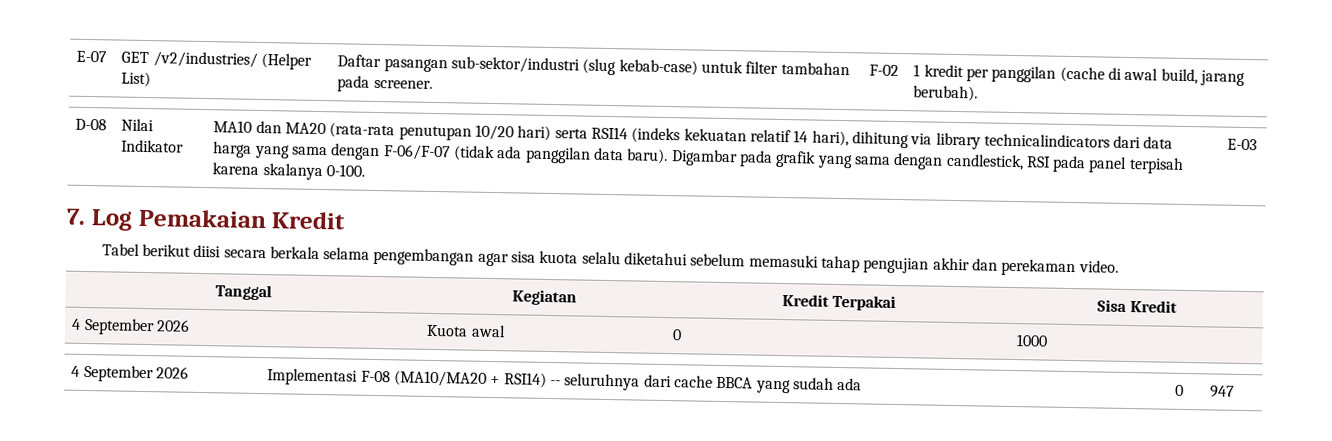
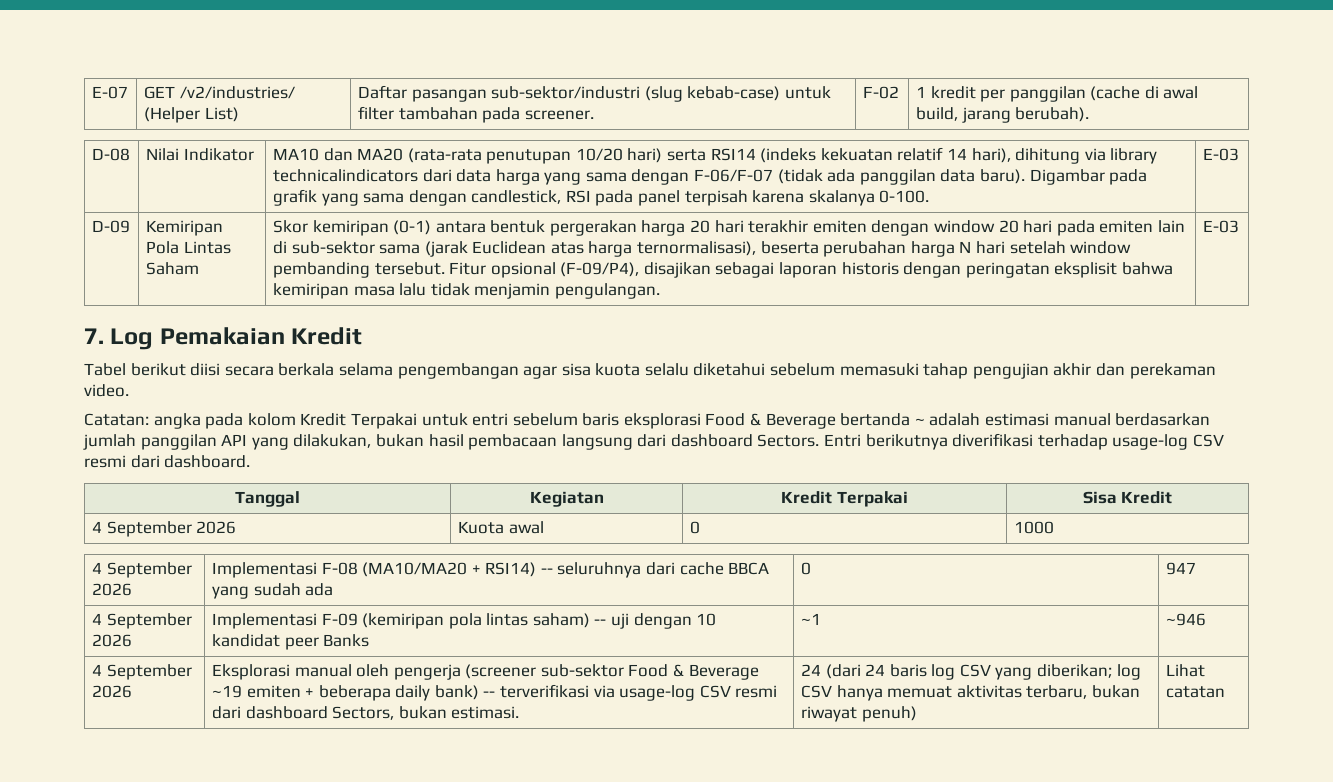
(1258, 144) none -> [91,220,130,233] [145,220,223,236] [145,241,231,254] [145,262,199,275] [272,220,1185,236] [272,241,1132,257] [272,262,1173,278] [272,283,660,299] [1202,220,1239,233] // D-09 | Kemiripan Pola Lintas Saham | Skor kemiripan (0-1) antara bentuk pergerakan harga 20 hari terakhir emiten dengan window 20 hari pada emiten lain di sub-sektor sama (jarak Euclidean atas harga ternormalisasi), beserta perubahan harga N hari setelah window pembanding tersebut. Fitur opsional (F-09/P4), disajikan sebagai laporan historis dengan peringatan eksplisit bahwa kemiripan masa lalu tidak menjamin pengulangan. | E-03
(1119, 266) none -> [84,413,1211,429] [83,433,1225,450] [84,455,251,468] // Catatan: angka pada kolom Kredit Terpakai untuk entri sebelum baris eksplorasi Food & Beverage bertanda ~ adalah estimasi manual berdasarkan jumlah panggilan API yang dilakukan, bukan hasil pembacaan langsung dari dashboard Sectors. Entri berikutnya diverifikasi terhadap usage-log CSV resmi dari dashboard.
(1236, 391) none -> [91,613,192,629] [91,634,132,647] [211,613,717,629] [211,634,370,650] [800,613,821,625] [1165,613,1206,626] [91,664,192,680] [91,685,132,698] [211,664,759,680] [211,684,778,701] [211,706,520,720] [800,664,1141,680] [800,685,1140,701] [800,706,917,722] [1165,664,1205,677] [1165,686,1225,698] // 4 September 2026 | Implementasi F-09 (kemiripan pola lintas saham) -- uji dengan 10 kandidat peer Banks | ~1 | ~946 // 4 September 2026 | Eksplorasi manual oleh pengerja (screener sub-sektor Food & Beverage ~19 emiten + beberapa daily bank) -- terverifikasi via usage-log CSV resmi dari dashboard Sectors, bukan estimasi. | 24 (dari 24 baris log CSV yang diberikan; log CSV hanya memuat aktivitas terbaru, bukan riwayat penuh) | Lihat catatan

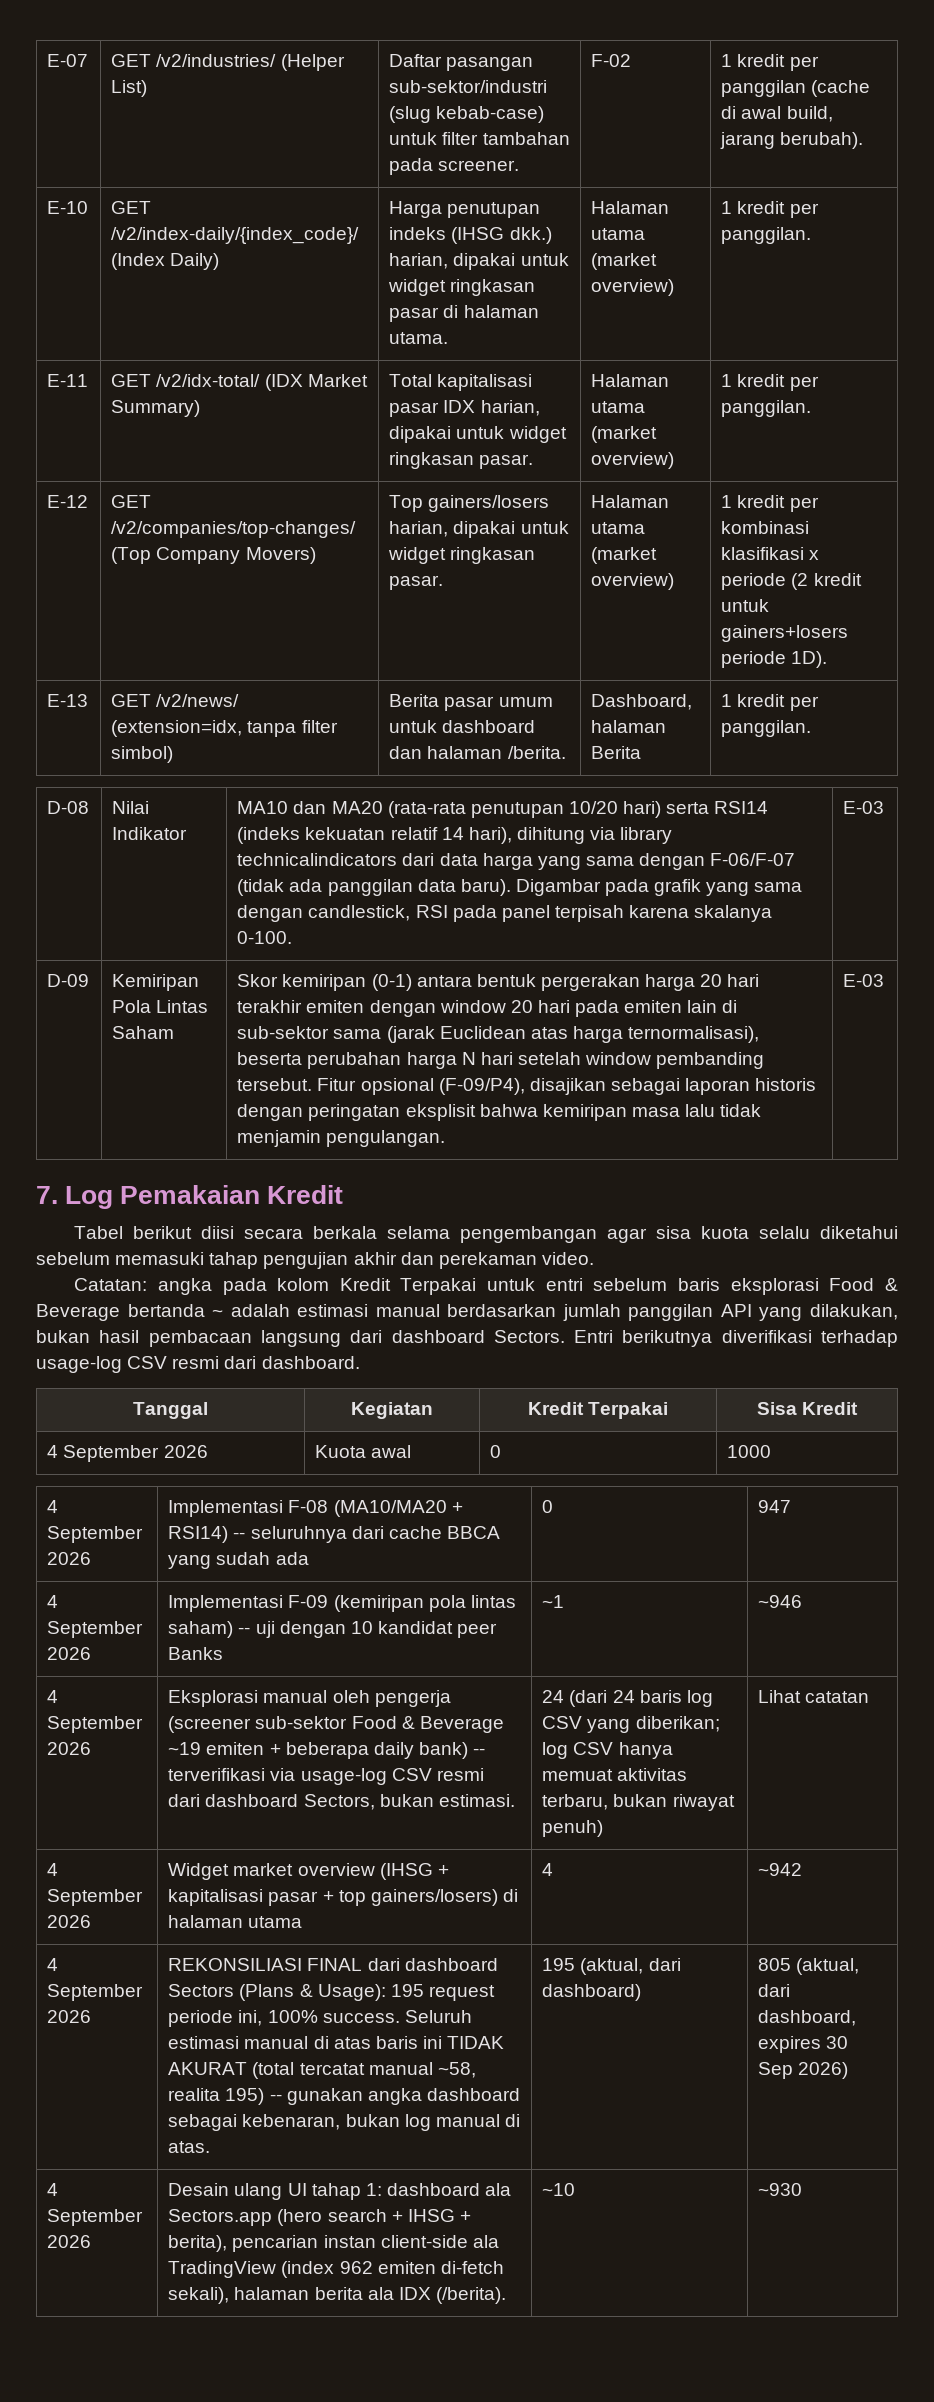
(1090, 114) none -> [47,201,89,214] [111,201,152,214] [111,227,360,244] [111,253,220,270] [389,201,541,218] [389,227,552,244] [389,253,569,270] [388,279,536,296] [389,305,539,322] [389,332,449,344] [591,201,670,214] [591,228,646,240] [591,253,658,270] [591,279,675,296] [721,201,819,218] [721,227,812,244] [47,374,89,387] [111,374,368,391] [111,400,201,417] [389,374,533,391] [389,400,540,417] [389,426,567,443] [389,452,534,469] [591,374,670,387] [591,401,646,413] [591,426,658,443] [591,452,675,469] [721,374,819,391] [721,400,812,417] [47,495,89,508] [111,495,152,508] [111,521,357,538] [111,547,316,564] [389,495,550,512] [389,521,569,538] [388,547,536,564] [389,575,444,590] [591,495,670,508] [591,522,646,534] [591,547,658,564] [591,573,675,590] [721,495,819,512] [721,521,810,534] [721,547,820,560] [721,573,862,590] [721,599,770,612] [721,625,849,642] [721,651,828,668] [47,694,89,707] [111,694,240,707] [111,720,338,737] [111,746,174,763] [389,694,553,711] [389,720,536,733] [389,746,566,759] [591,694,693,710] [591,720,667,733] [591,746,642,759] [721,694,819,711] [721,720,812,737] // E-10 | GET /v2/index-daily/{index_code}/ (Index Daily) | Harga penutupan indeks (IHSG dkk.) harian, dipakai untuk widget ringkasan pasar di halaman utama. | Halaman utama (market overview) | 1 kredit per panggilan. // E-11 | GET /v2/idx-total/ (IDX Market Summary) | Total kapitalisasi pasar IDX harian, dipakai untuk widget ringkasan pasar. | Halaman utama (market overview) | 1 kredit per panggilan. // E-12 | GET /v2/companies/top-changes/ (Top Company Movers) | Top gainers/losers harian, dipakai untuk widget ringkasan pasar. | Halaman utama (market overview) | 1 kredit per kombinasi klasifikasi x periode (2 kredit untuk gainers+losers periode 1D). // E-13 | GET /v2/news/ (extension=idx, tanpa filter simbol) | Berita pasar umum untuk dashboard dan halaman /berita. | Dashboard, halaman Berita | 1 kredit per panggilan.
(1225, 692) none -> [47,1863,59,1876] [47,1889,144,1906] [47,1915,92,1928] [168,1863,449,1880] [168,1889,518,1906] [168,1915,303,1928] [542,1863,554,1876] [758,1863,803,1876] [47,1958,59,1971] [47,1984,144,2001] [47,2010,92,2023] [168,1958,498,1971] [168,1984,495,2001] [168,2010,472,2027] [168,2036,505,2049] [168,2062,476,2079] [168,2088,520,2105] [168,2114,520,2131] [168,2141,211,2153] [542,1958,681,1975] [542,1984,642,2001] [758,1958,860,1975] [758,1984,791,1997] [758,2010,857,2026] [758,2036,849,2053] [758,2062,849,2079] [47,2183,59,2196] [47,2209,144,2226] [47,2235,92,2248] [168,2183,512,2200] [168,2209,471,2226] [168,2235,499,2252] [168,2261,504,2278] [168,2287,506,2304] [542,2183,576,2196] [758,2183,803,2196] // 4 September 2026 | Widget market overview (IHSG + kapitalisasi pasar + top gainers/losers) di halaman utama | 4 | ~942 // 4 September 2026 | REKONSILIASI FINAL dari dashboard Sectors (Plans & Usage): 195 request periode ini, 100% success. Seluruh estimasi manual di atas baris ini TIDAK AKURAT (total tercatat manual ~58, realita 195) -- gunakan angka dashboard sebagai kebenaran, bukan log manual di atas. | 195 (aktual, dari dashboard) | 805 (aktual, dari dashboard, expires 30 Sep 2026) // 4 September 2026 | Desain ulang UI tahap 1: dashboard ala Sectors.app (hero search + IHSG + berita), pencarian instan client-side ala TradingView (index 962 emiten di-fetch sekali), halaman berita ala IDX (/berita). | ~10 | ~930

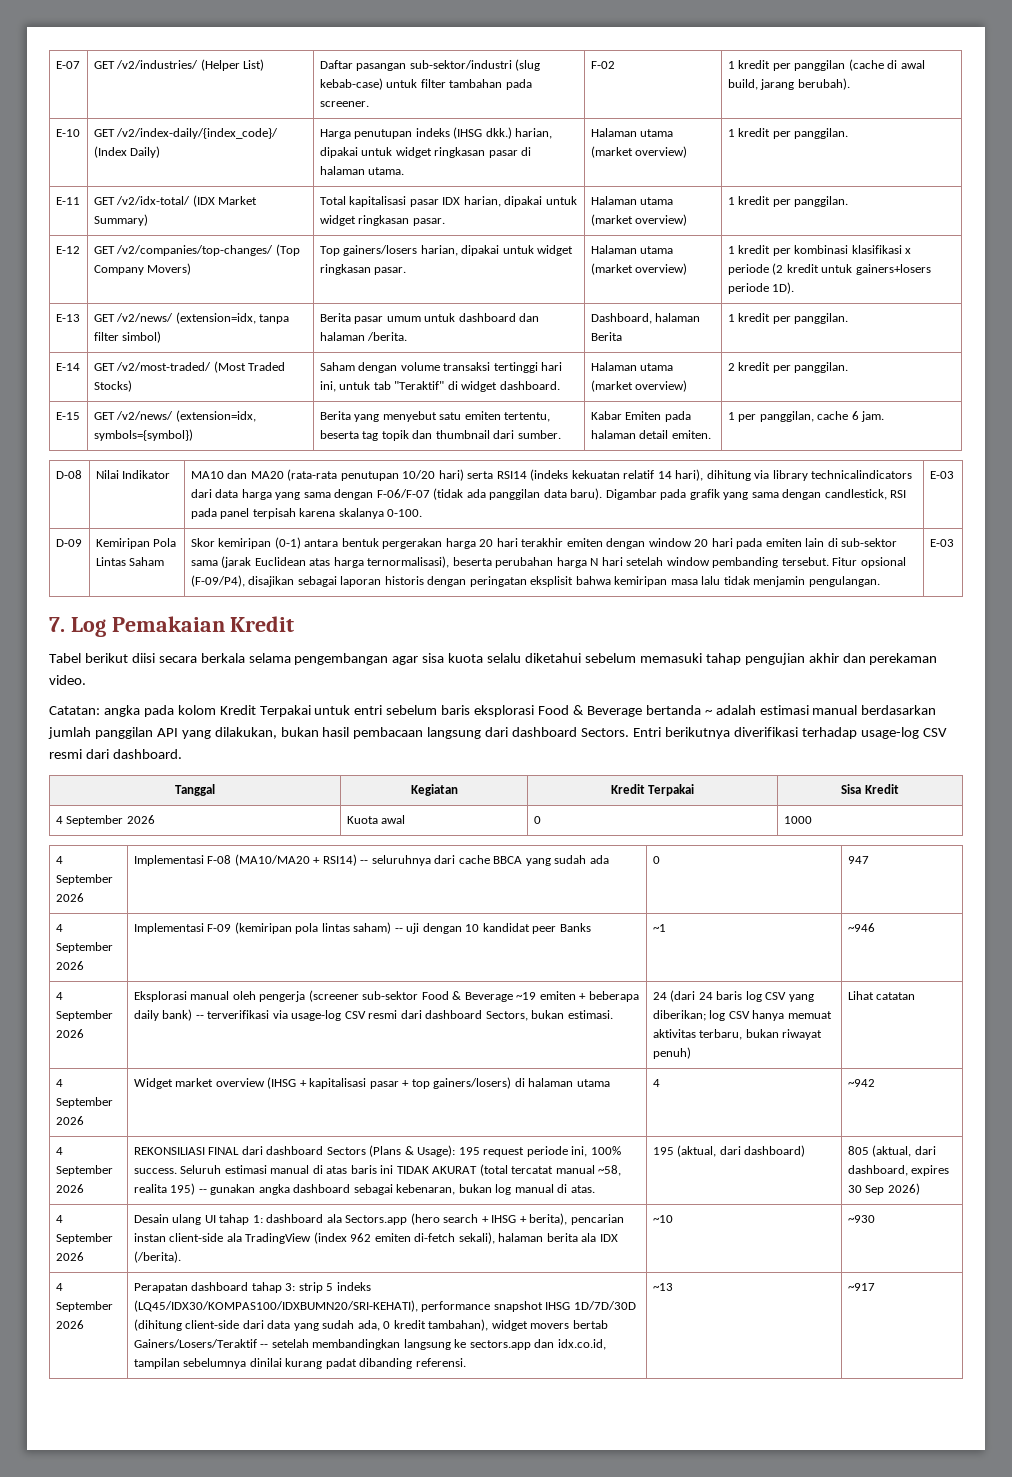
(812, 728) none -> [55,363,80,371] [93,361,286,373] [93,380,132,392] [319,362,563,373] [319,381,560,392] [590,362,674,371] [590,380,688,392] [727,362,849,373] [55,412,80,420] [93,410,256,422] [93,429,193,441] [319,411,551,422] [319,430,561,441] [590,411,691,422] [590,430,711,439] [727,411,885,422] // E-14 | GET /v2/most-traded/ (Most Traded Stocks) | Saham dengan volume transaksi tertinggi hari ini, untuk tab "Teraktif" di widget dashboard. | Halaman utama (market overview) | 2 kredit per panggilan. // E-15 | GET /v2/news/ (extension=idx, symbols={symbol}) | Berita yang menyebut satu emiten tertentu, beserta tag topik dan thumbnail dari sumber. | Kabar Emiten pada halaman detail emiten. | 1 per panggilan, cache 6 jam.
(803, 2189) none -> [55,1283,63,1291] [55,1301,113,1312] [55,1320,84,1329] [133,1282,371,1293] [133,1300,636,1312] [133,1319,608,1331] [133,1339,606,1350] [133,1358,466,1369] [652,1283,673,1291] [847,1283,875,1291] // 4 September 2026 | Perapatan dashboard tahap 3: strip 5 indeks (LQ45/IDX30/KOMPAS100/IDXBUMN20/SRI-KEHATI), performance snapshot IHSG 1D/7D/30D (dihitung client-side dari data yang sudah ada, 0 kredit tambahan), widget movers bertab Gainers/Losers/Teraktif -- setelah membandingkan langsung ke sectors.app dan idx.co.id, tampilan sebelumnya dinilai kurang padat dibanding referensi. | ~13 | ~917

